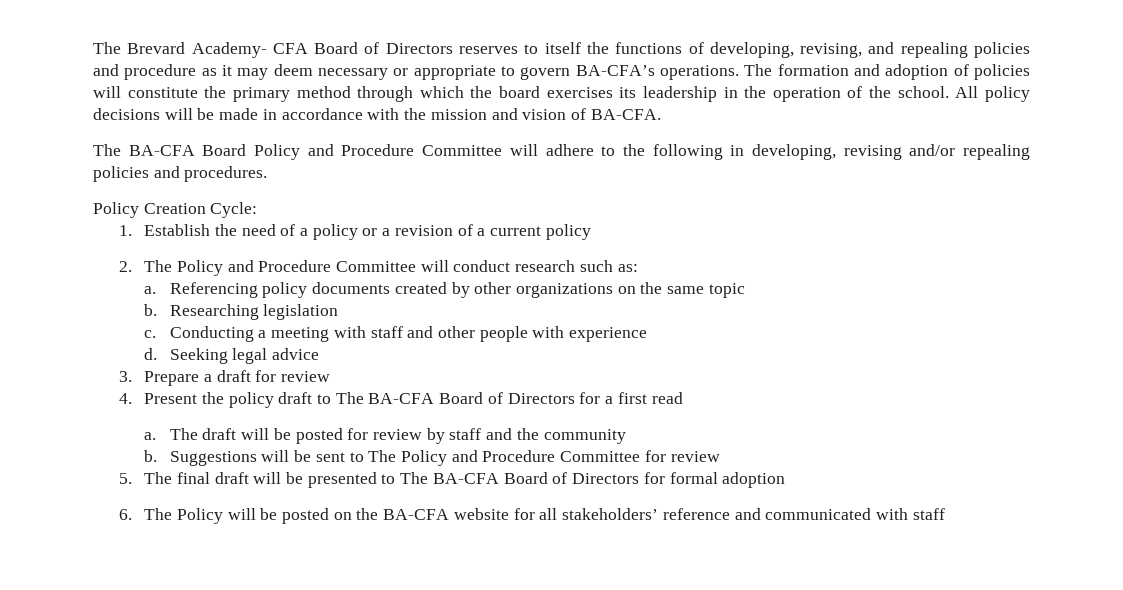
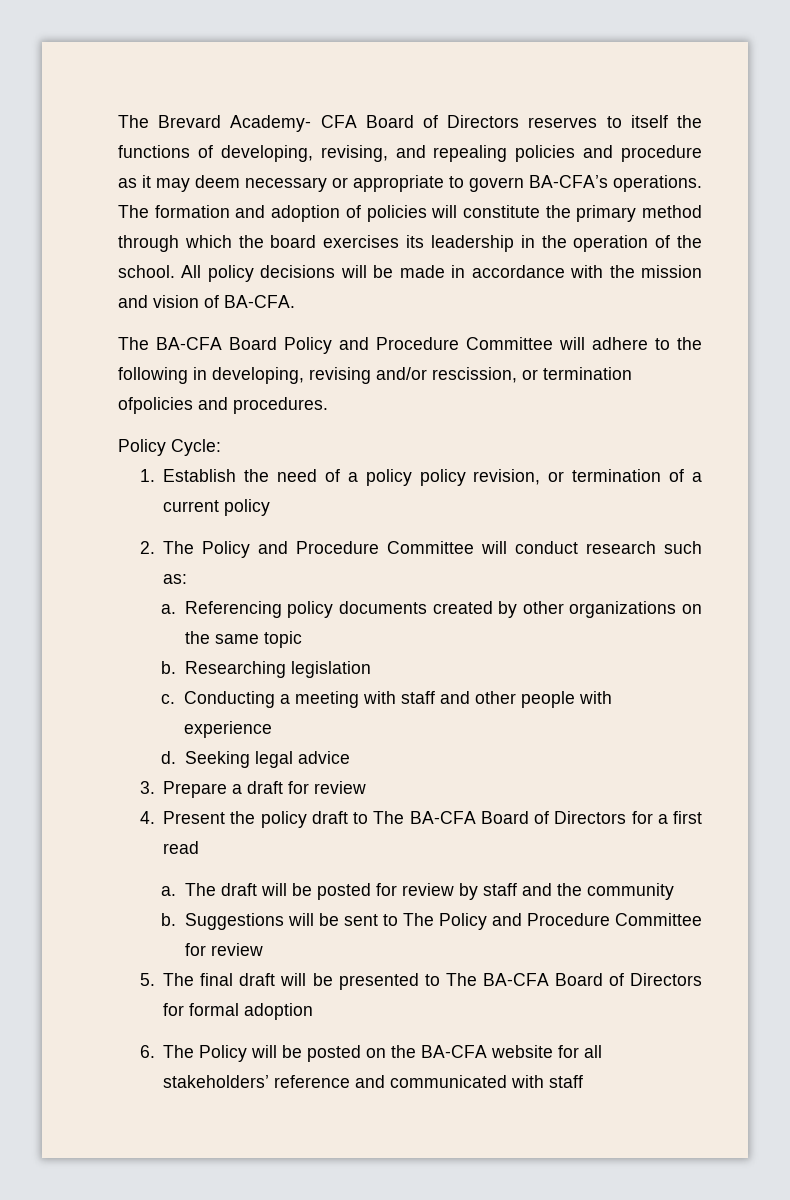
[963,144,1030,160] [93,166,149,182] repealing policies -> [432,367,632,383] [118,397,193,414] rescission, or termination ofpolicies
[143,203,206,214] Creation -> (166, 447) none
[362,225,453,236] or a revision -> [419,469,662,486] policy revision, or termination

